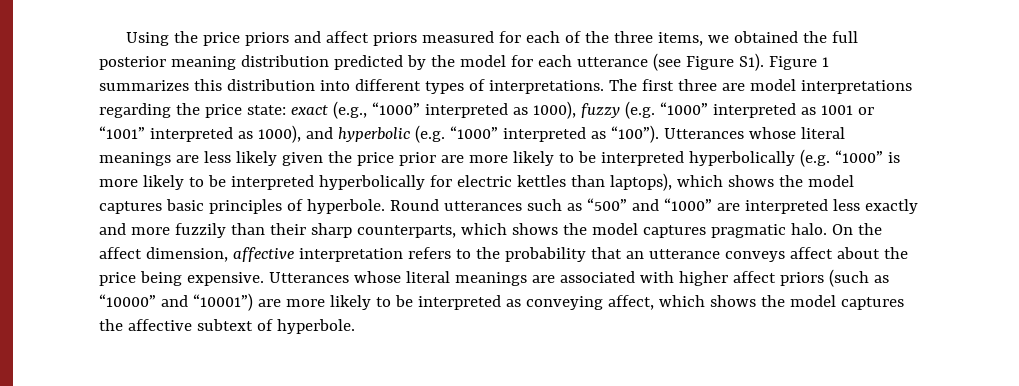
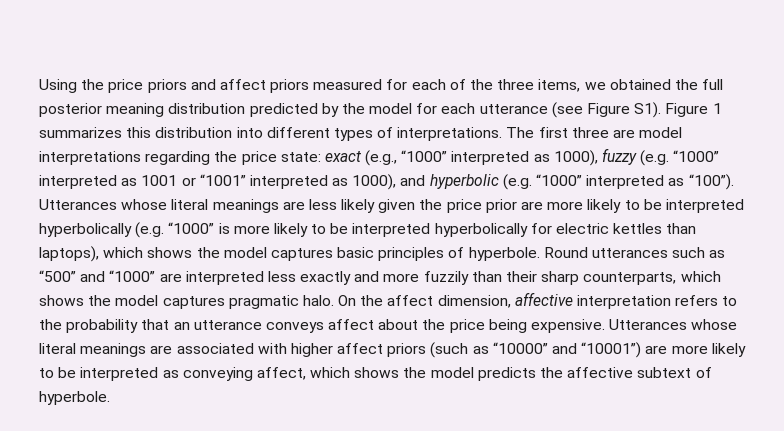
[840,297,904,310] captures -> [477,367,536,381] predicts

